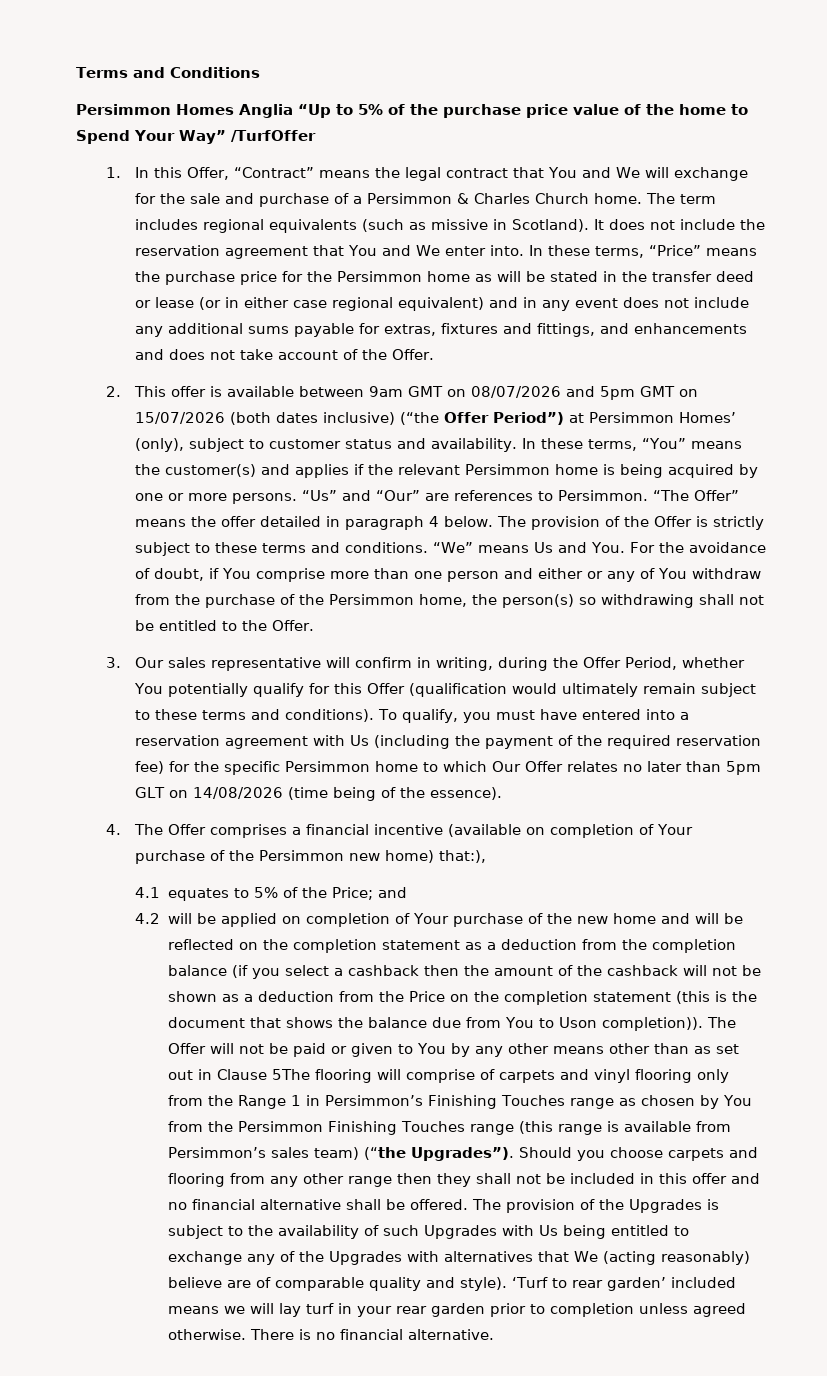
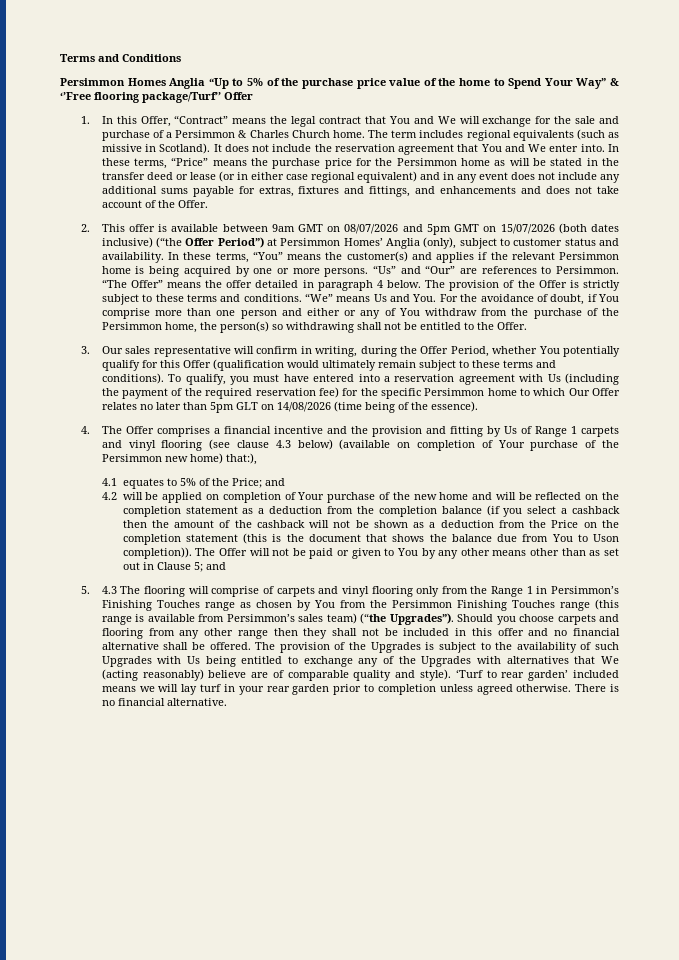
[230,130,316,142] /TurfOffer -> [609,78,619,86] [60,92,253,103] & ‘’Free flooring package/Turf’’ Offer
(737, 417) none -> [386,238,421,249] Anglia
(444, 829) none -> [326,426,619,437] [101,439,333,451] and the provision and fitting by Us of Range 1 carpets and vinyl flooring (see clause 4.3 below)
[271,1069,310,1080] 5The -> [193,562,226,572] [80,586,141,594] 5; and // 5. 4.3 The

